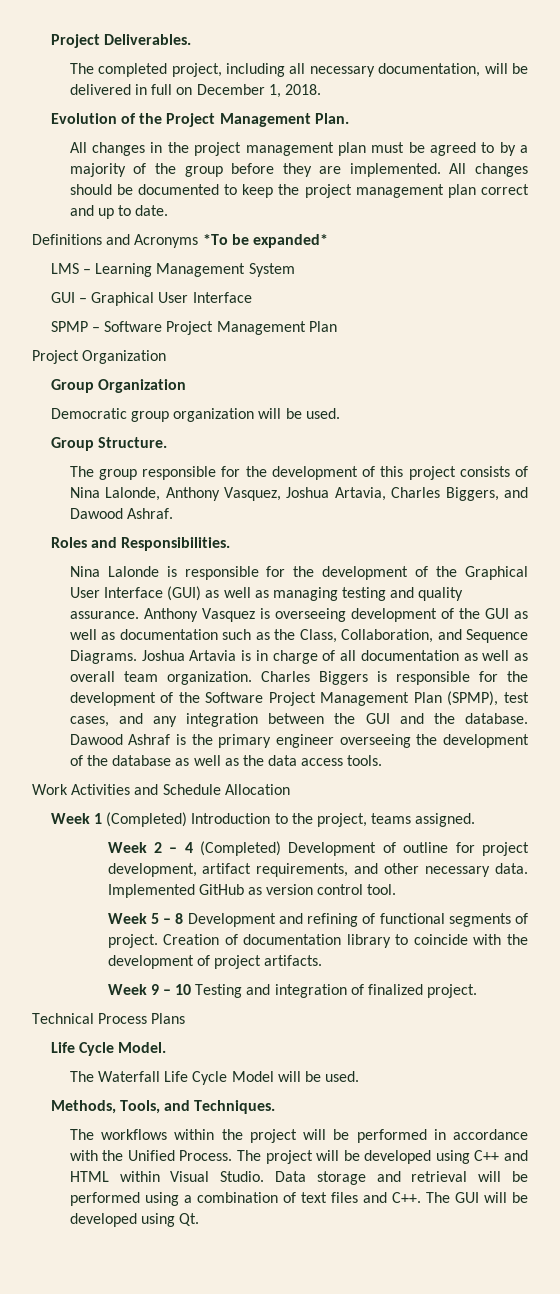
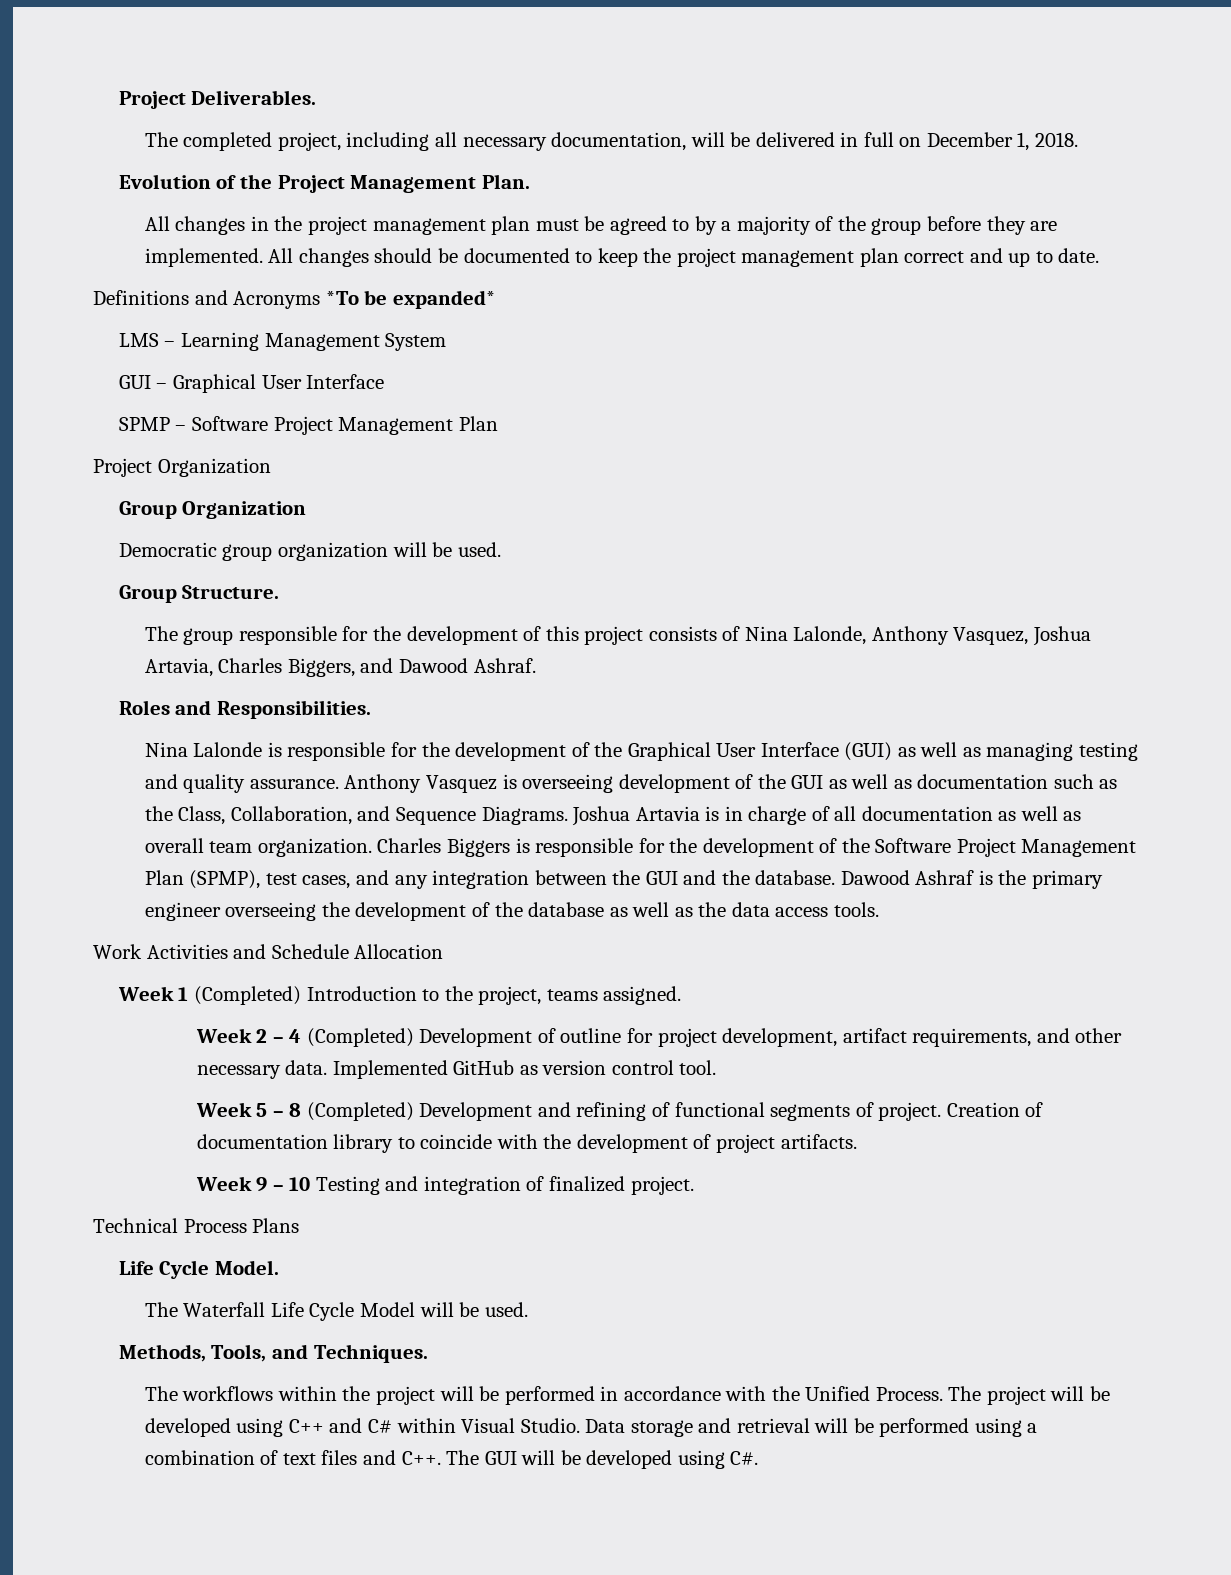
(184, 918) none -> [306,1102,414,1121] (Completed)
[69,1171,109,1182] HTML -> [368,1419,393,1433] C#
[179,1213,200,1226] Qt. -> [730,1451,759,1465] C#.

